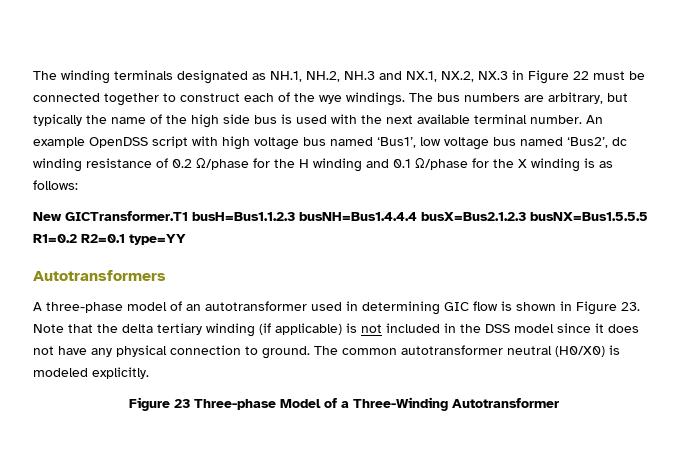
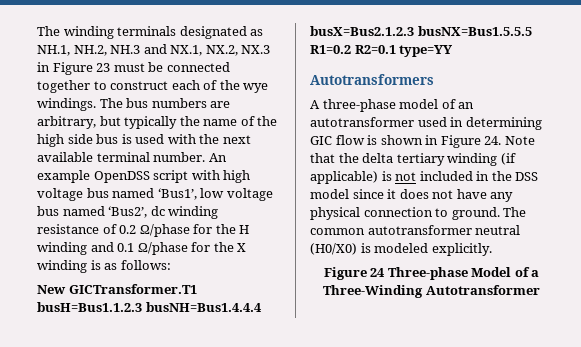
[573,71,589,80] 22 -> [96,63,111,72] 23
[621,302,640,311] 23. -> [484,136,502,145] 24.
[174,399,190,408] 23 -> [370,268,386,277] 24

